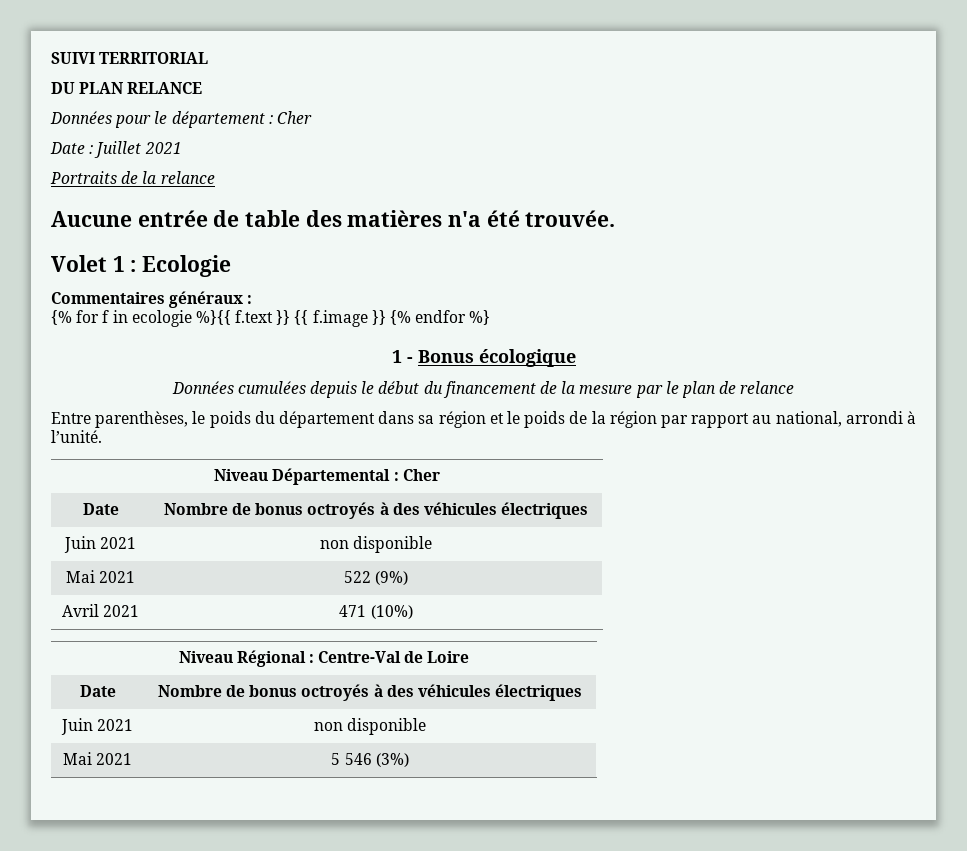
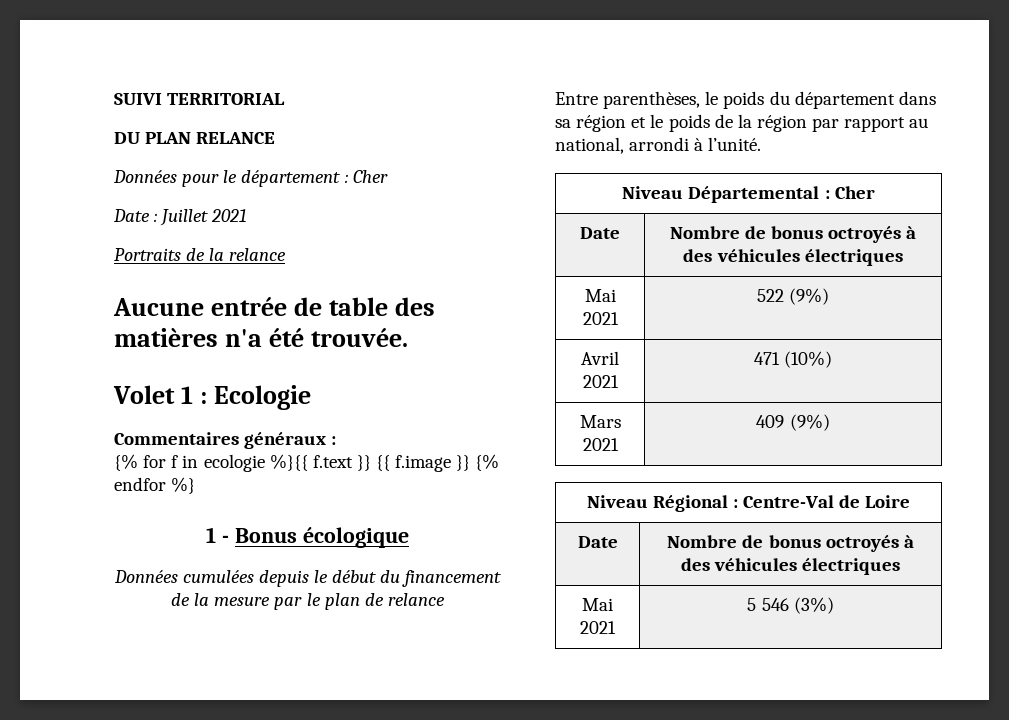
[63,536,137,553] [319,536,433,553] // Juin 2021 | non disponible -> (903, 257) none
(413, 612) none -> [579,415,621,428] [582,438,619,451] [756,414,830,431] // Mars 2021 | 409 (9%)
[60,718,134,735] [313,718,427,735] // Juin 2021 | non disponible -> (901, 566) none

